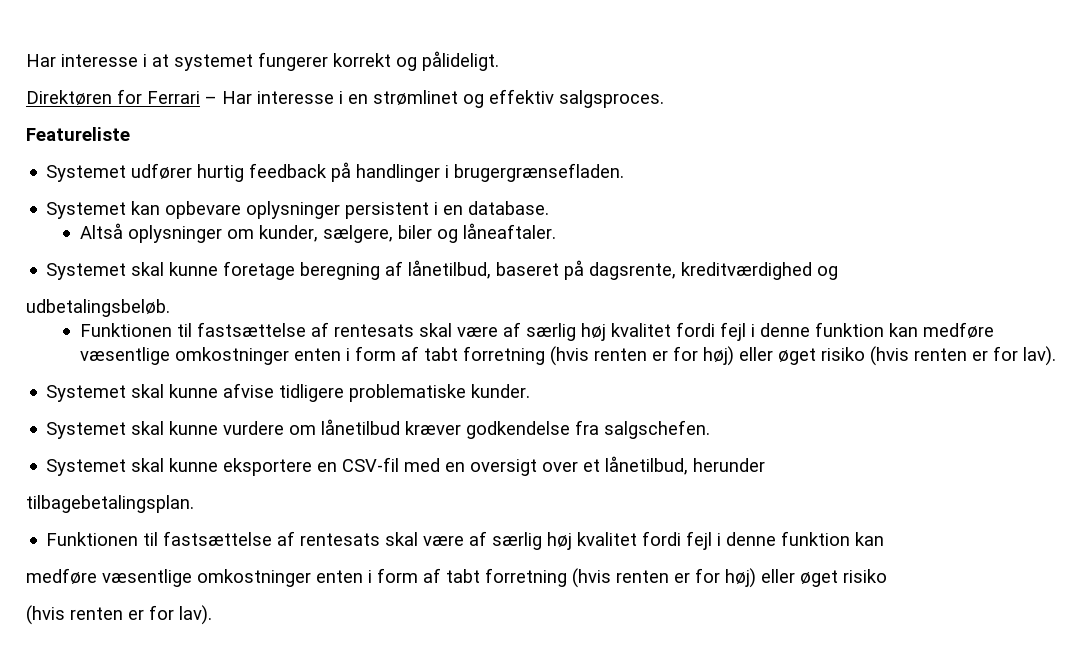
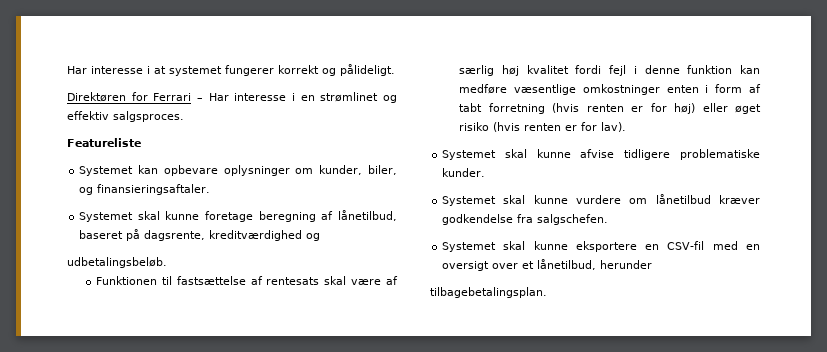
[131,162,625,182] [46,201,550,219] [79,223,556,243] udfører hurtig feedback på handlinger i brugergrænsefladen. // Systemet kan opbevare oplysninger persistent i en database. // Altså oplysninger om kunder, sælgere, biler og låneaftaler. -> [137,165,397,176] [79,184,211,195] kan opbevare oplysninger om kunder, biler, og finansieringsaftaler.
[46,531,885,550] [26,568,887,588] [26,605,212,625] // Funktionen til fastsættelse af rentesats skal være af særlig høj kvalitet fordi fejl i denne funktion kan // medføre væsentlige omkostninger enten i form af tabt forretning (hvis renten er for høj) eller øget risiko // (hvis renten er for lav). -> (547, 292) none

